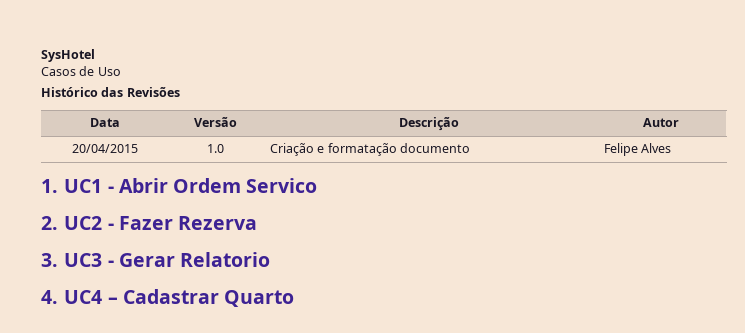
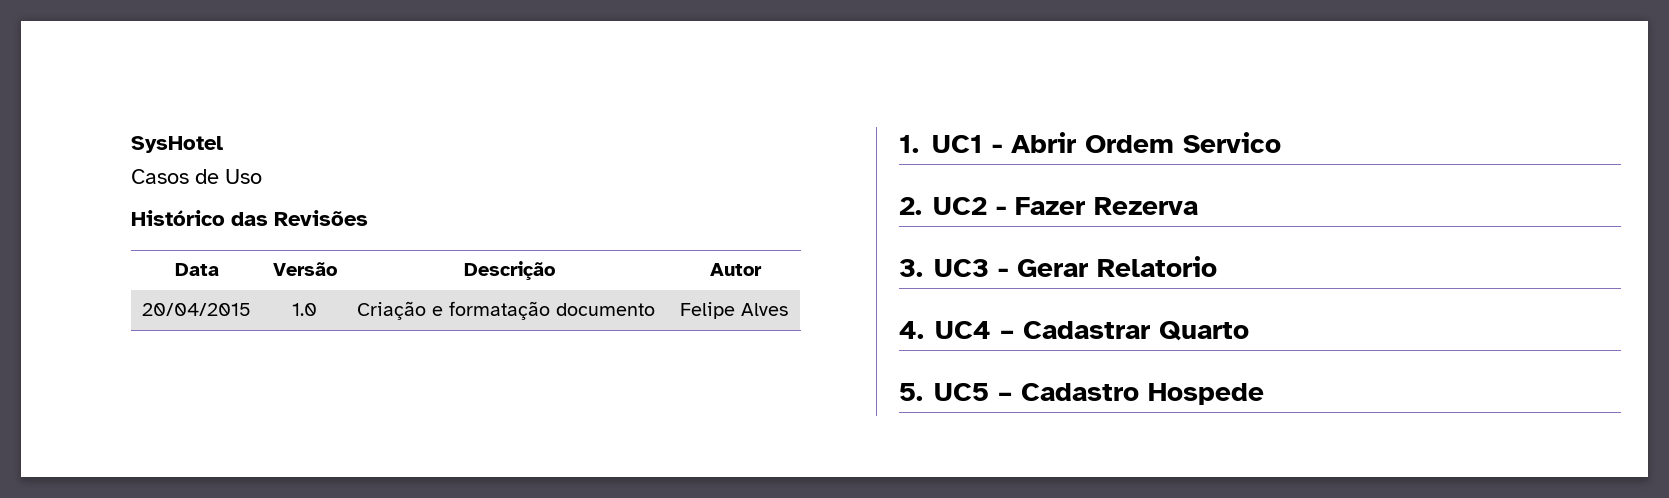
(295, 298) none -> [899,383,1264,405] // 5. UC5 – Cadastro Hospede

